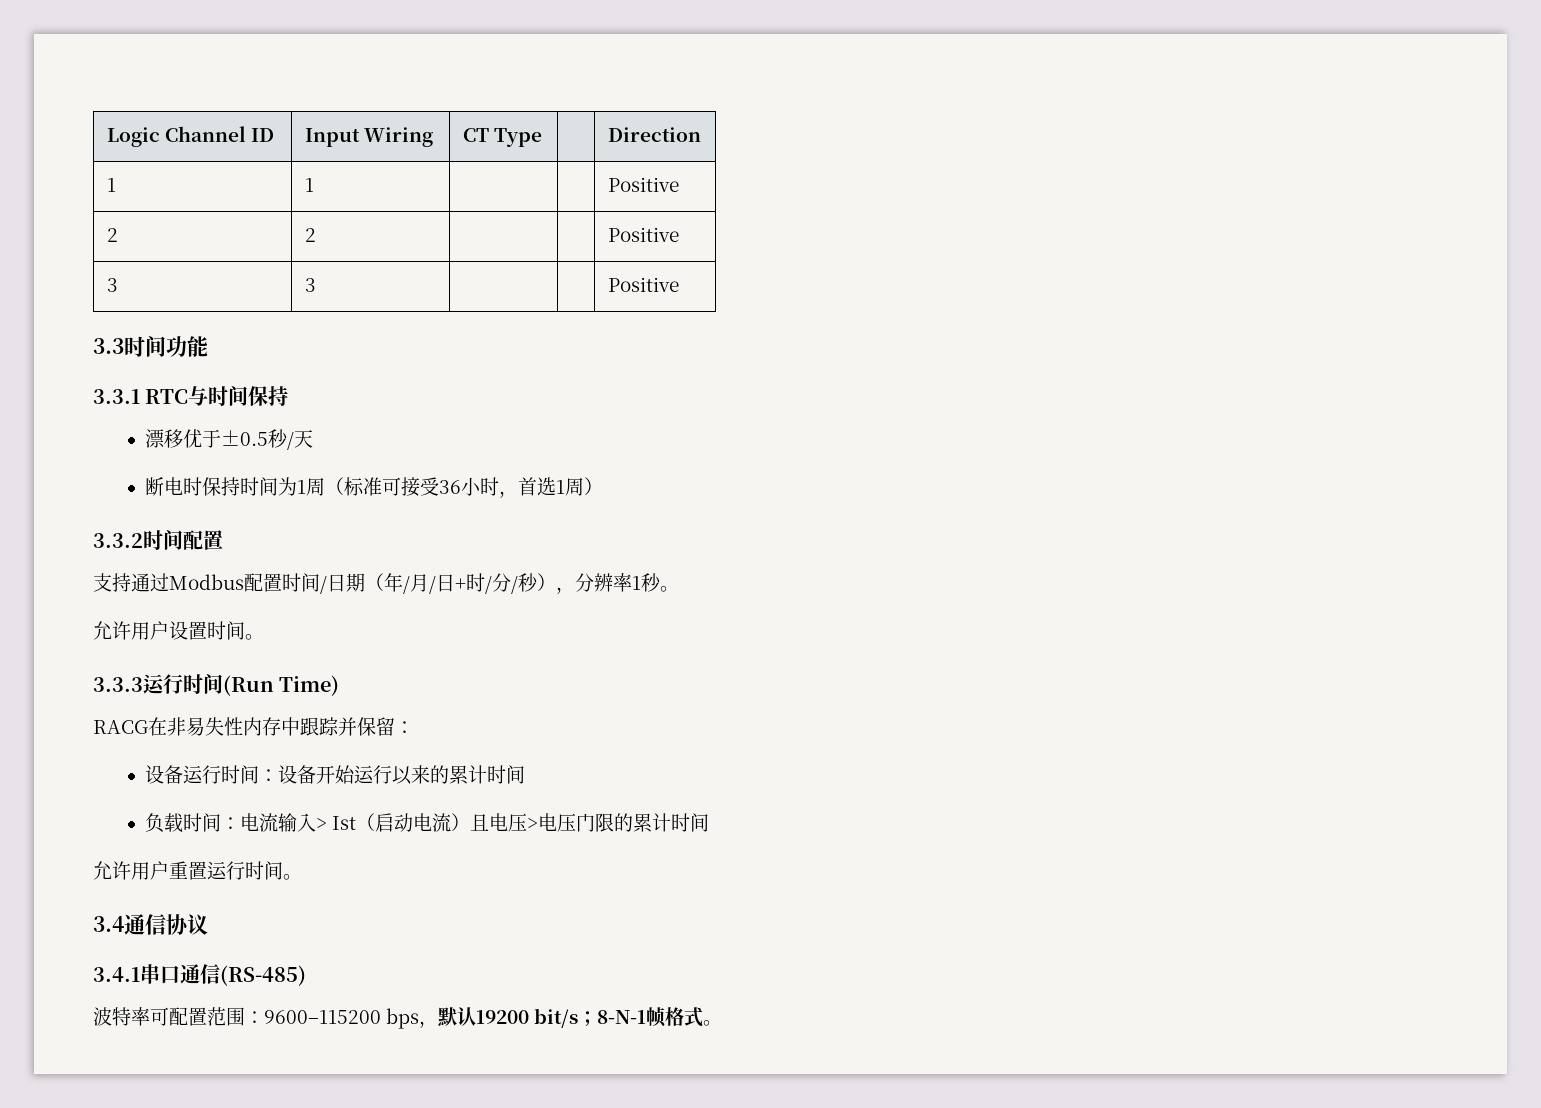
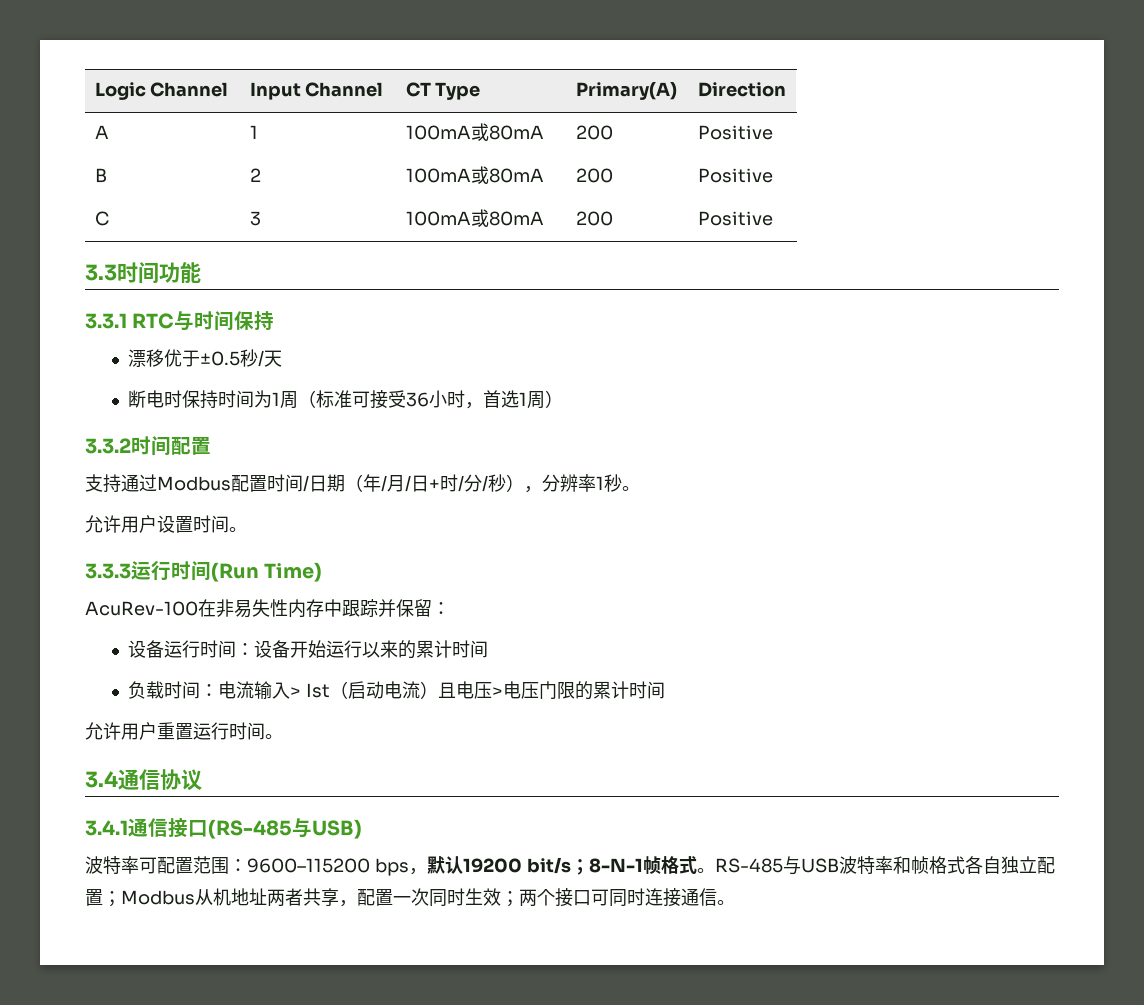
[250,128,274,142] ID -> (229, 89) none
[363,127,433,147] Wiring -> [305,82,384,97] Channel
(542, 137) none -> [575,82,677,100] Primary(A)
[106,178,116,192] [304,178,314,192] [607,177,679,192] [106,228,118,242] [304,228,316,242] [607,227,679,242] [106,278,118,292] [304,278,316,292] 1 | 1 | | | Positive // 2 | 2 | | | Positive // 3 | 3 | | -> [94,125,109,139] [249,125,258,139] [405,123,544,141] [575,125,613,140] [697,125,773,140] [94,168,107,183] [249,168,261,182] [405,166,544,184] [575,168,613,183] [697,168,773,183] [94,211,109,226] [249,211,261,226] [405,209,544,227] [575,211,613,226] A | 1 | 100mA或80mA | 200 | Positive // B | 2 | 100mA或80mA | 200 | Positive // C | 3 | 100mA或80mA | 200
[93,720,148,734] RACG -> [85,601,198,616] AcuRev-100
[140,964,306,986] 串口通信(RS-485) -> [128,818,362,839] 通信接口(RS-485与USB)
(723, 1023) none -> [714,856,1055,875] [85,888,735,907] RS-485与USB波特率和帧格式各自独立配置；Modbus从机地址两者共享，配置一次同时生效；两个接口可同时连接通信。

